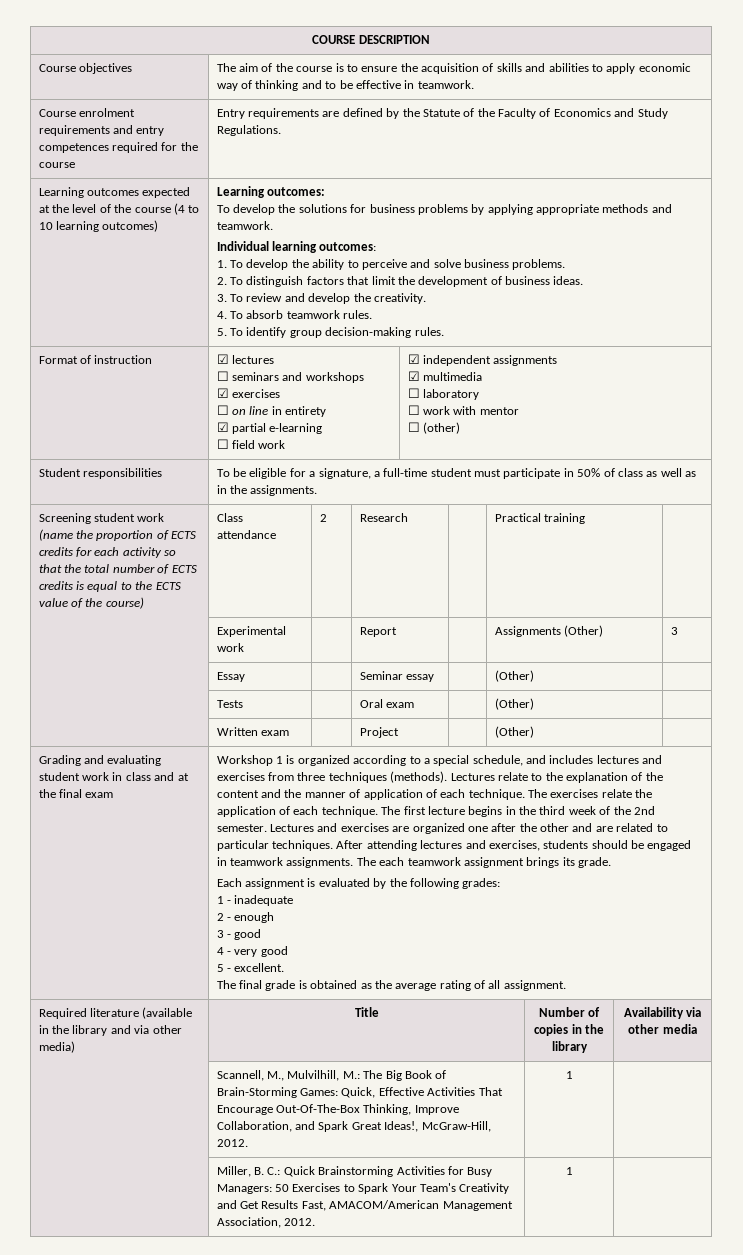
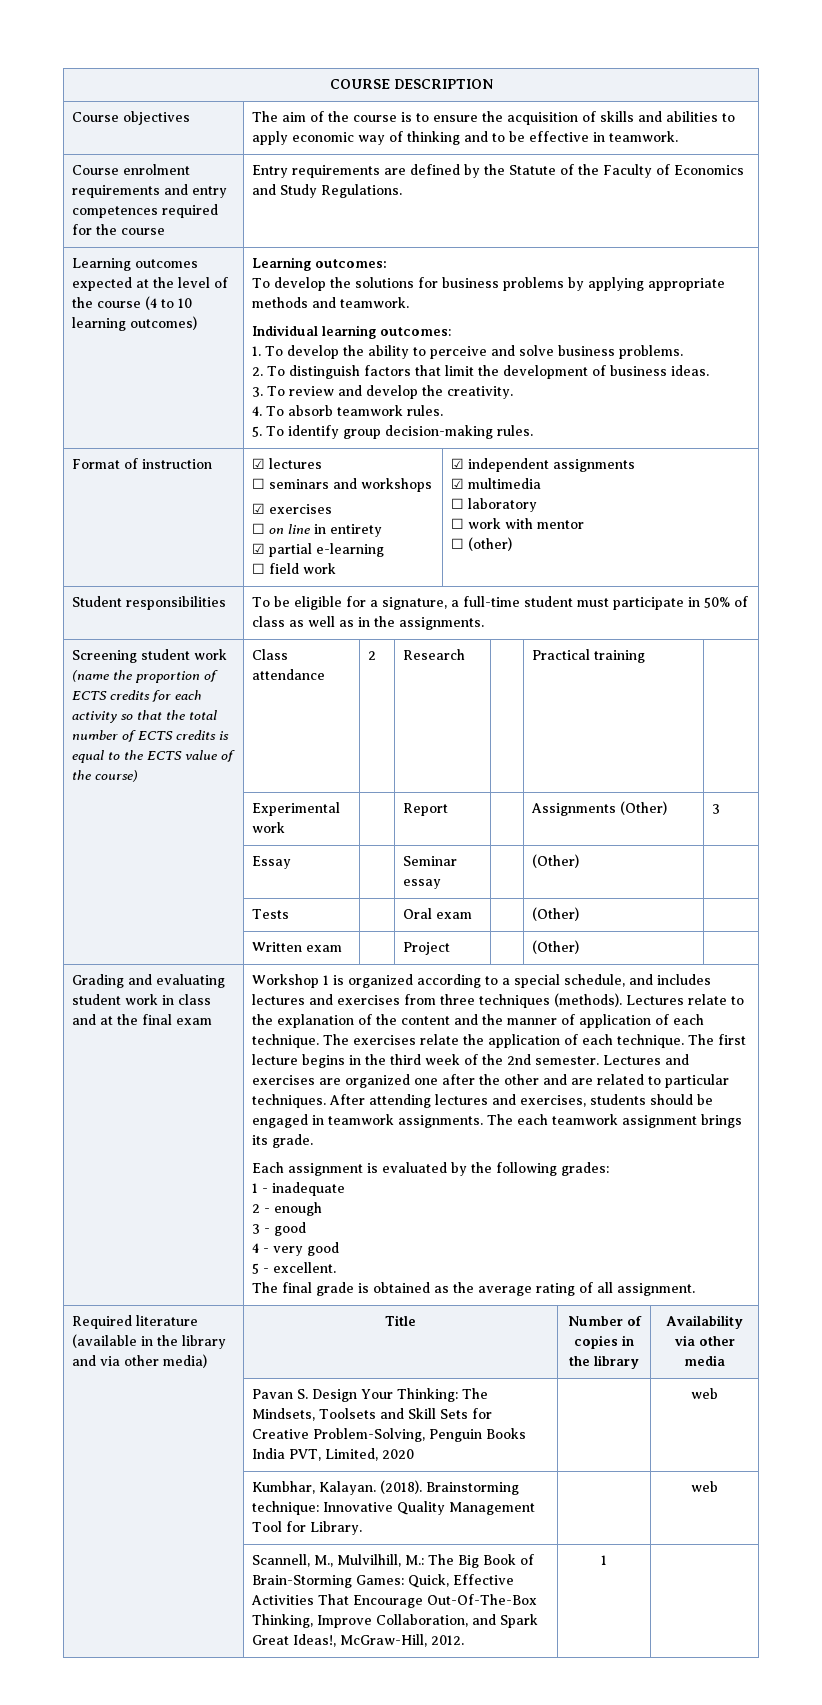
(697, 1029) none -> [252,1388,489,1402] [252,1408,493,1421] [252,1428,527,1442] [252,1448,415,1461] [691,1388,718,1399] [252,1480,520,1495] [252,1501,536,1515] [252,1521,363,1535] [691,1481,718,1492] // | Pavan S. Design Your Thinking: The Mindsets, Toolsets and Skill Sets for Creative Problem-Solving, Penguin Books India PVT, Limited, 2020 | | web // | Kumbhar, Kalayan. (2018). Brainstorming technique: Innovative Quality Management Tool for Library. | | web
[216,1166,493,1177] [216,1183,510,1194] [216,1200,513,1211] [216,1217,316,1228] [565,1167,573,1175] // | Miller, B. C.: Quick Brainstorming Activities for Busy Managers: 50 Exercises to Spark Your Team's Creativity and Get Results Fast, AMACOM/American Management Association, 2012. | 1 | -> (607, 1560) none

